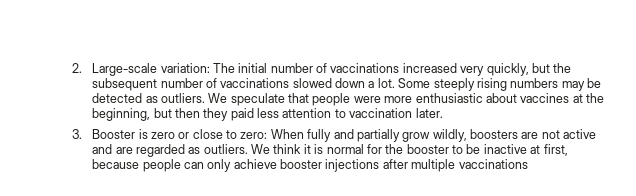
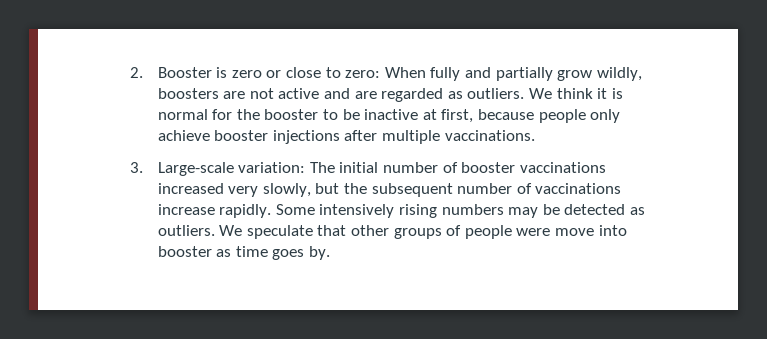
[92,63,572,76] [92,78,602,91] [92,93,605,106] [92,108,443,121] [72,129,83,139] Large-scale variation: The initial number of vaccinations increased very quickly, but the subsequent number of vaccinations slowed down a lot. Some steeply rising numbers may be detected as outliers. We speculate that people were more enthusiastic about vaccines at the beginning, but then they paid less attention to vaccination later. // 3. -> (144, 72) none
[183,162,204,169] can -> (586, 116) none
[458,159,528,169] vaccinations -> [444,130,535,141] [130,162,606,176] [157,183,622,197] [157,204,646,218] [157,225,627,239] [157,246,331,260] vaccinations. // 3. Large-scale variation: The initial number of booster vaccinations increased very slowly, but the subsequent number of vaccinations increase rapidly. Some intensively rising numbers may be detected as outliers. We speculate that other groups of people were move into booster as time goes by.

